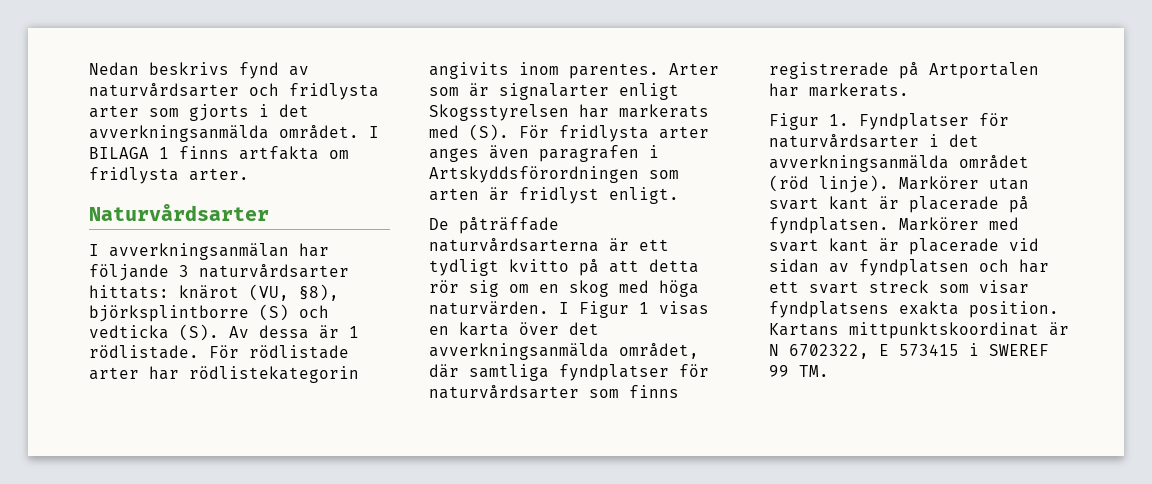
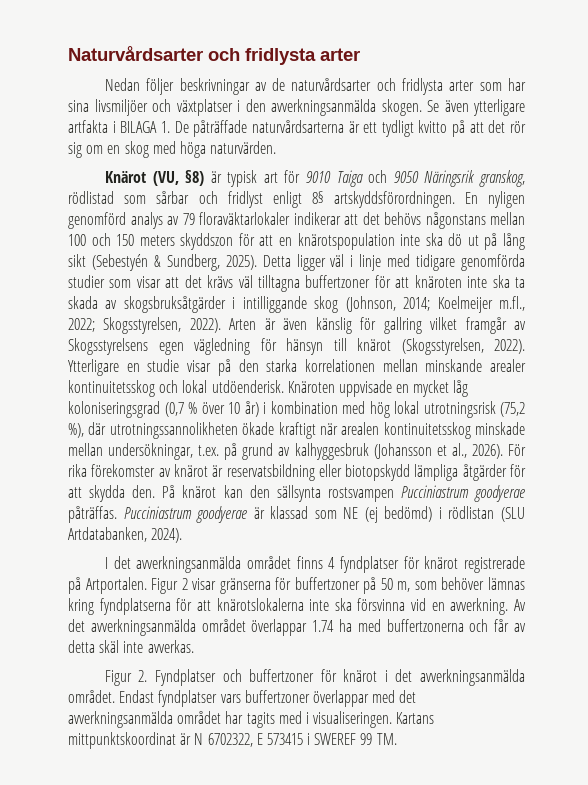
[89,62,309,79] Nedan beskrivs fynd av -> [68,46,360,65] [104,78,286,95] Naturvårdsarter och fridlysta arter // Nedan följer beskrivningar av de
[189,104,309,121] [89,125,379,142] [89,146,349,160] [89,167,249,184] [89,204,269,221] [89,243,329,260] [89,264,349,281] [89,284,339,301] [89,304,329,322] [89,324,359,341] [89,345,349,359] [89,366,359,383] [429,62,719,79] [429,83,679,100] [429,104,709,121] [429,124,709,142] [429,145,659,162] [429,166,679,183] [429,187,679,204] gjorts i det avverkningsanmälda området. I BILAGA 1 finns artfakta om fridlysta arter. // Naturvårdsarter // I avverkningsanmälan har följande 3 naturvårdsarter hittats: knärot (VU, §8), björksplintborre (S) och vedticka (S). Av dessa är 1 rödlistade. För rödlistade arter har rödlistekategorin angivits inom parentes. Arter som är signalarter enligt Skogsstyrelsen har markerats med (S). För fridlysta arter anges även paragrafen i Artskyddsförordningen som arten är fridlyst enligt. // -> [507,78,526,91] [68,99,525,116] [68,120,170,133] har sina livsmiljöer och växtplatser i den avverkningsanmälda skogen. Se även ytterligare artfakta i BILAGA 1.
[649,259,699,273] detta -> [488,120,506,133] det
[559,301,709,318] [429,322,599,336] [429,343,699,360] [429,364,709,381] [429,385,679,399] [769,62,1039,79] [769,83,909,97] [769,113,1009,130] [769,134,979,148] [769,155,1029,172] [769,175,1029,193] [769,196,1029,213] [769,217,1019,234] [769,238,1039,255] [769,259,1049,276] [769,280,1029,294] [769,301,1059,318] I Figur 1 visas en karta över det avverkningsanmälda området, där samtliga fyndplatser för naturvårdsarter som finns registrerade på Artportalen har markerats. // Figur 1. Fyndplatser för naturvårdsarter i det avverkningsanmälda området (röd linje). Markörer utan svart kant är placerade på fyndplatsen. Markörer med svart kant är placerade vid sidan av fyndplatsen och har ett svart streck som visar fyndplatsens exakta position. -> [104,170,525,187] [68,191,525,208] [68,212,525,229] [68,233,525,250] [68,254,526,271] [68,275,525,292] [68,296,525,313] [68,317,526,334] [68,338,525,355] [68,359,526,376] [68,380,469,397] [68,401,525,418] [68,422,525,439] [68,443,526,460] [68,464,526,481] [68,485,525,502] [68,506,525,523] [68,527,183,543] [104,556,525,573] [68,577,525,594] [68,598,526,615] [68,619,527,636] [68,640,194,653] [104,669,525,686] [68,690,417,707] [68,711,393,728] // Knärot (VU, §8) är typisk art för 9010 Taiga och 9050 Näringsrik granskog, rödlistad som sårbar och fridlyst enligt 8§ artskyddsförordningen. En nyligen genomförd analys av 79 floraväktarlokaler indikerar att det behövs någonstans mellan 100 och 150 meters skyddszon för att en knärotspopulation inte ska dö ut på lång sikt (Sebestyén & Sundberg, 2025). Detta ligger väl i linje med tidigare genomförda studier som visar att det krävs väl tilltagna buffertzoner för att knäroten inte ska ta skada av skogsbruksåtgärder i intilliggande skog (Johnson, 2014; Koelmeijer m.fl., 2022; Skogsstyrelsen, 2022). Arten är även känslig för gallring vilket framgår av Skogsstyrelsens egen vägledning för hänsyn till knärot (Skogsstyrelsen, 2022). Ytterligare en studie visar på den starka korrelationen mellan minskande arealer kontinuitetsskog och lokal utdöenderisk. Knäroten uppvisade en mycket låg koloniseringsgrad (0,7 % över 10 år) i kombination med hög lokal utrotningsrisk (75,2 %), där utrotningssannolikheten ökade kraftigt när arealen kontinuitetsskog minskade mellan undersökningar, t.ex. på grund av kalhyggesbruk (Johansson et al., 2026). För rika förekomster av knärot är reservatsbildning eller biotopskydd lämpliga åtgärder för att skydda den. På knärot kan den sällsynta rostsvampen Pucciniastrum goodyerae påträffas. Pucciniastrum goodyerae är klassad som NE (ej bedömd) i rödlistan (SLU Artdatabanken, 2024). // I det avverkningsanmälda området finns 4 fyndplatser för knärot registrerade på Artportalen. Figur 2 visar gränserna för buffertzoner på 50 m, som behöver lämnas kring fyndplatserna för att knärotslokalerna inte ska försvinna vid en avverkning. Av det avverkningsanmälda området överlappar 1.74 ha med buffertzonerna och får av detta skäl inte avverkas. // Figur 2. Fyndplatser och buffertzoner för knärot i det avverkningsanmälda området. Endast fyndplatser vars buffertzoner överlappar med det avverkningsanmälda området har tagits med i visualiseringen.

